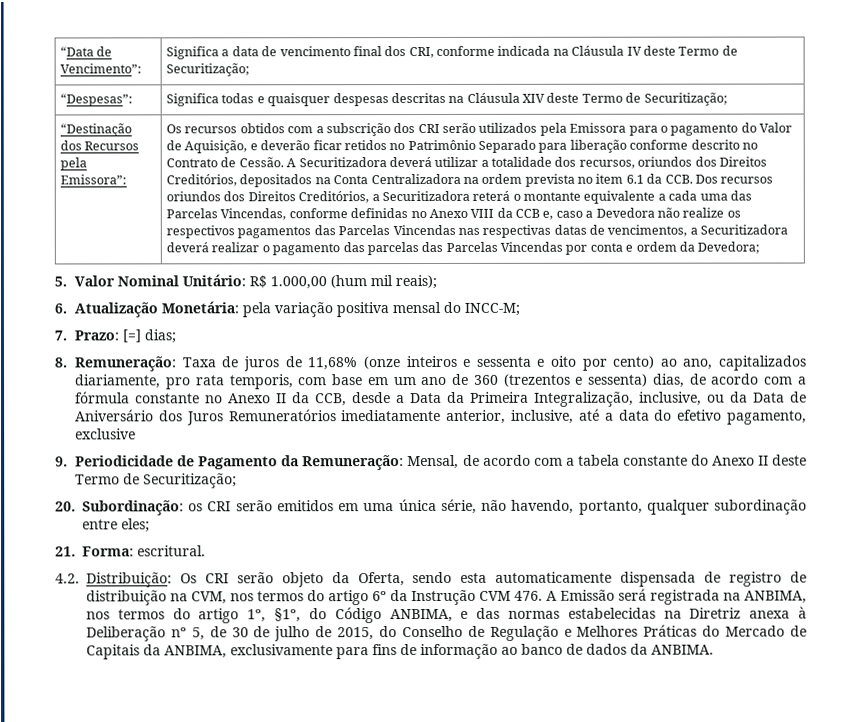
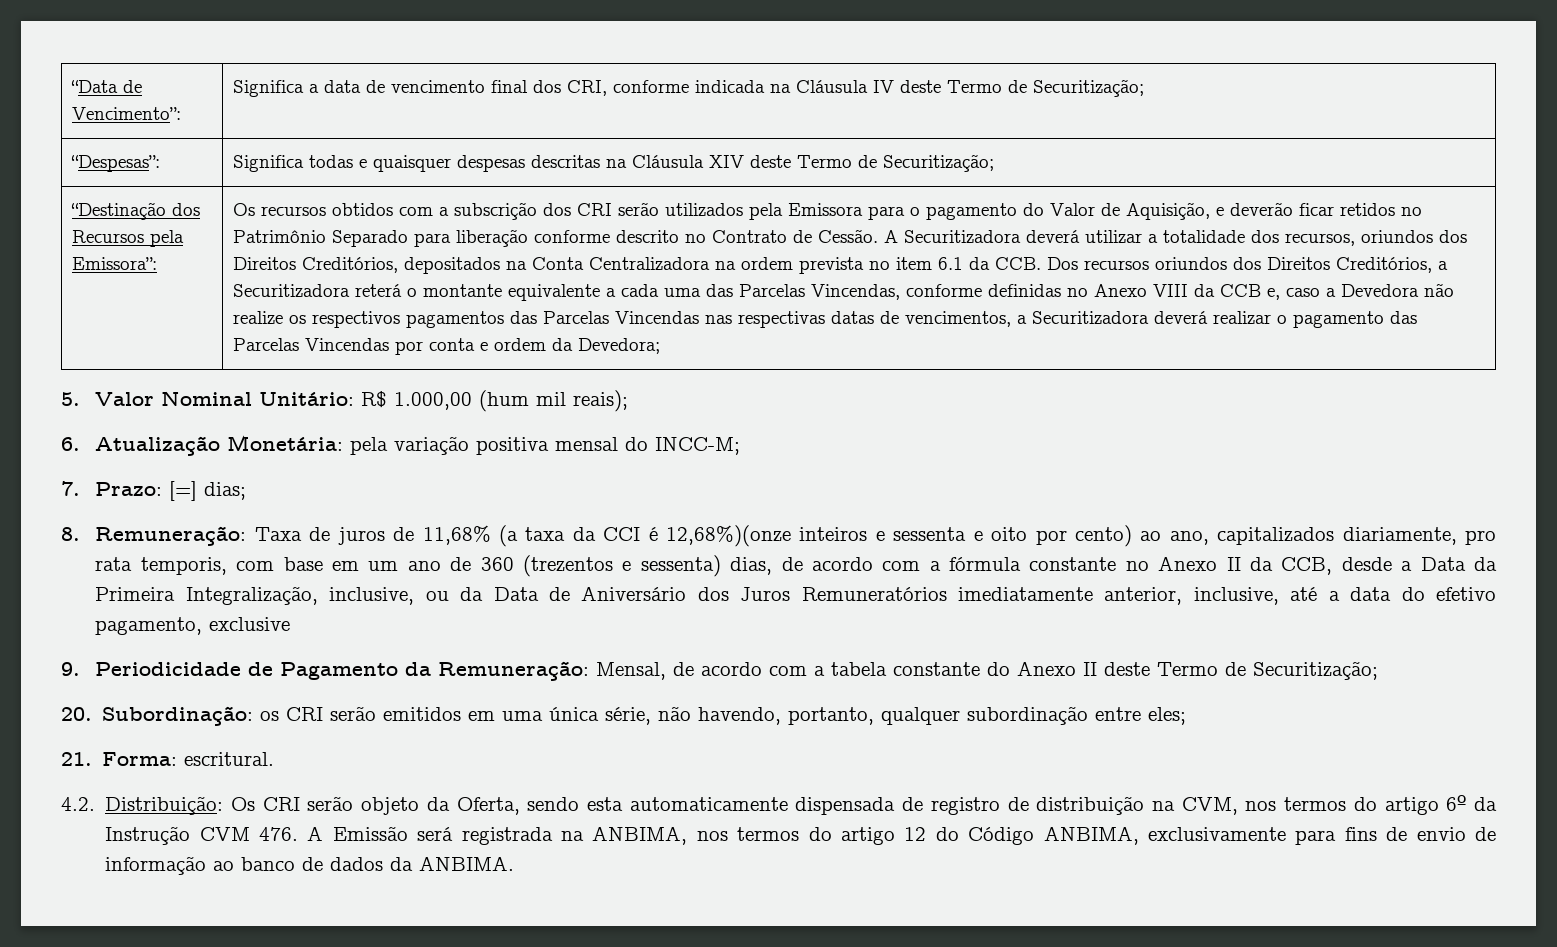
[366,241,444,256] parcelas das -> (1417, 317) none
[362,356,401,370] (onze -> [498,525,792,547] (a taxa da CCI é 12,68%)(onze
[247,608,302,623] 1º, §1º, -> [904,827,927,841] 12
[460,606,807,619] [86,624,808,642] [86,644,227,660] e das normas estabelecidas na Diretriz anexa à Deliberação nº 5, de 30 de julho de 2015, do Conselho de Regulação e Melhores Práticas do Mercado de Capitais da ANBIMA, -> (1139, 835) none
(417, 650) none -> [1416,827,1496,841] envio de

